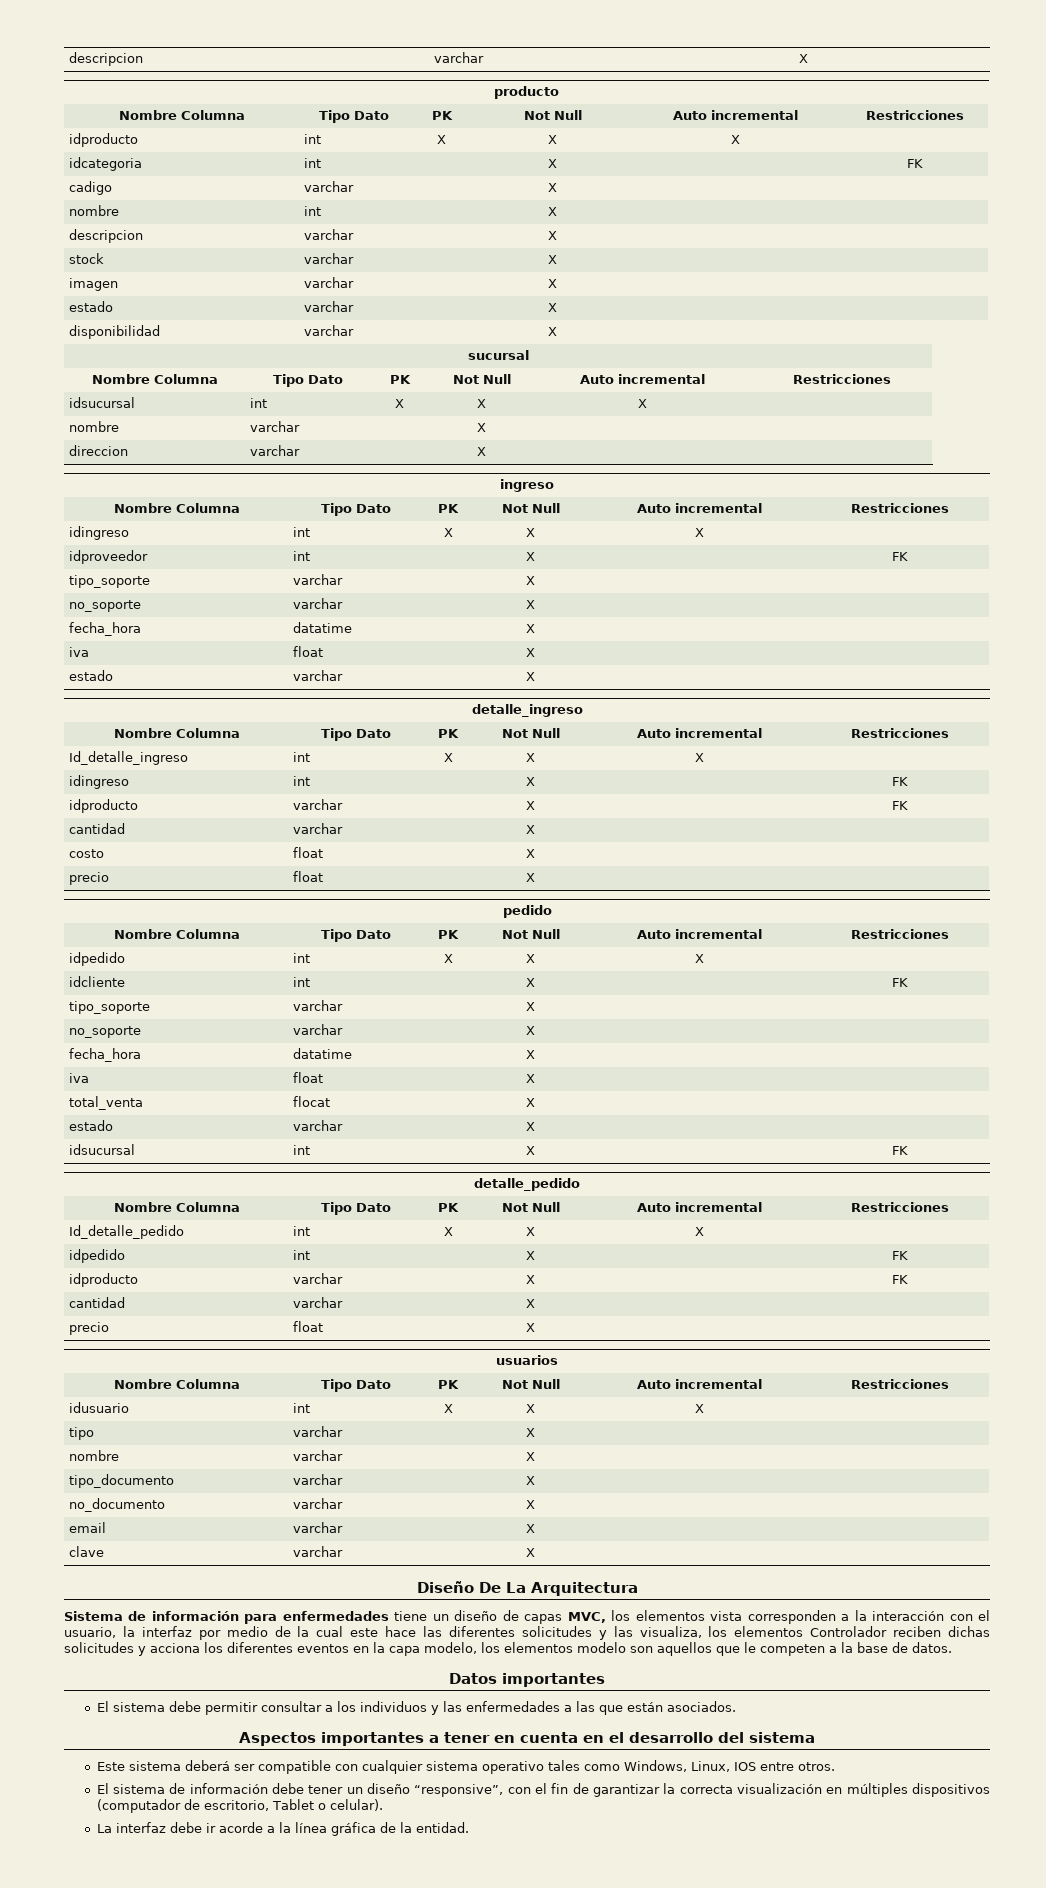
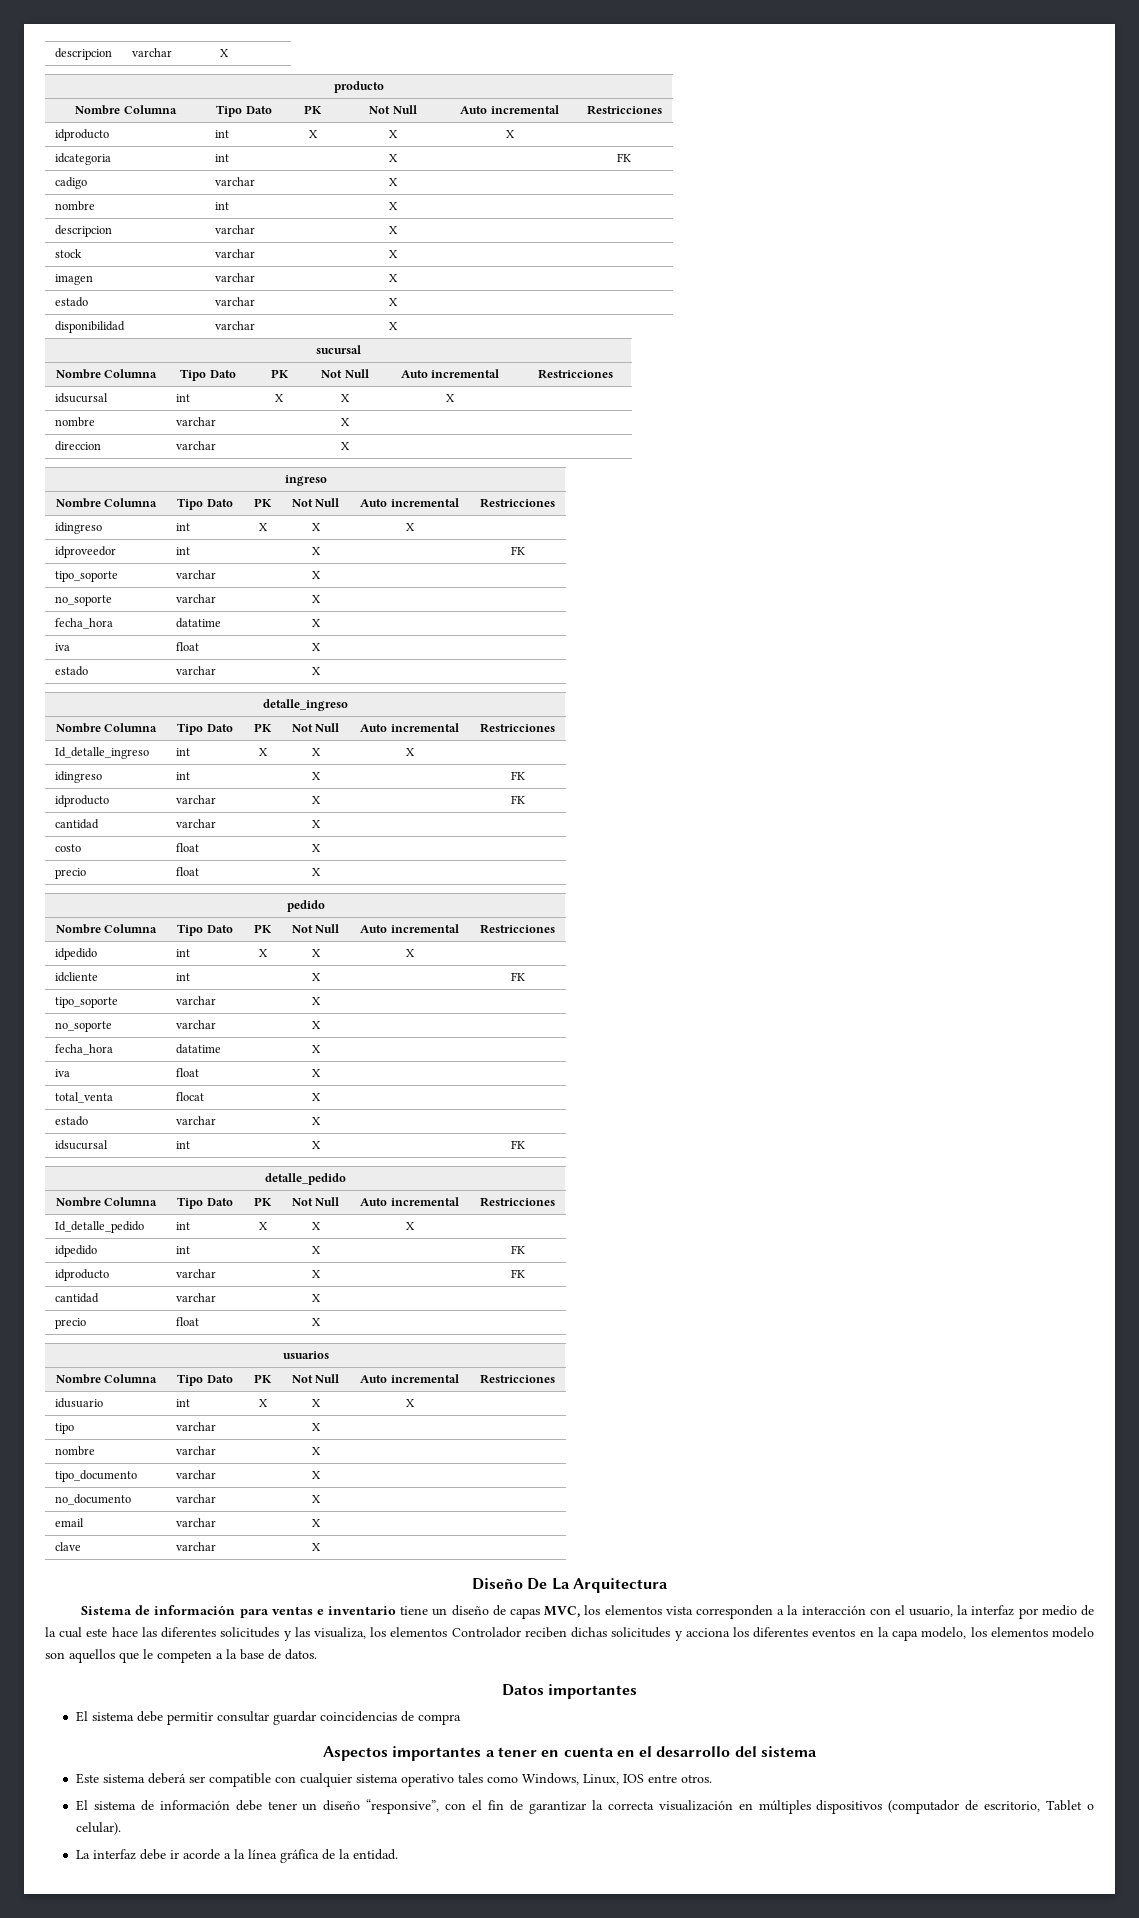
[282,1611,389,1621] enfermedades -> [271,1606,397,1615] ventas e inventario
[324,1701,736,1715] a los individuos y las enfermedades a las que están asociados. -> [272,1711,461,1725] guardar coincidencias de compra

